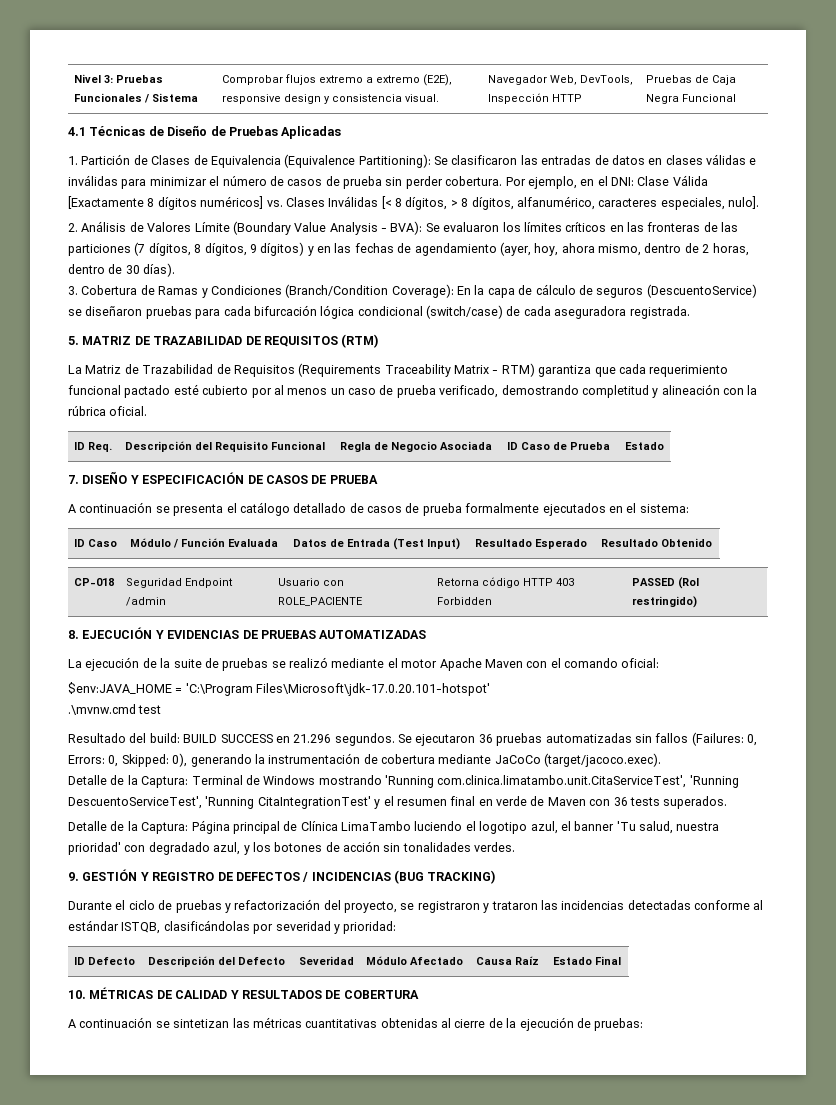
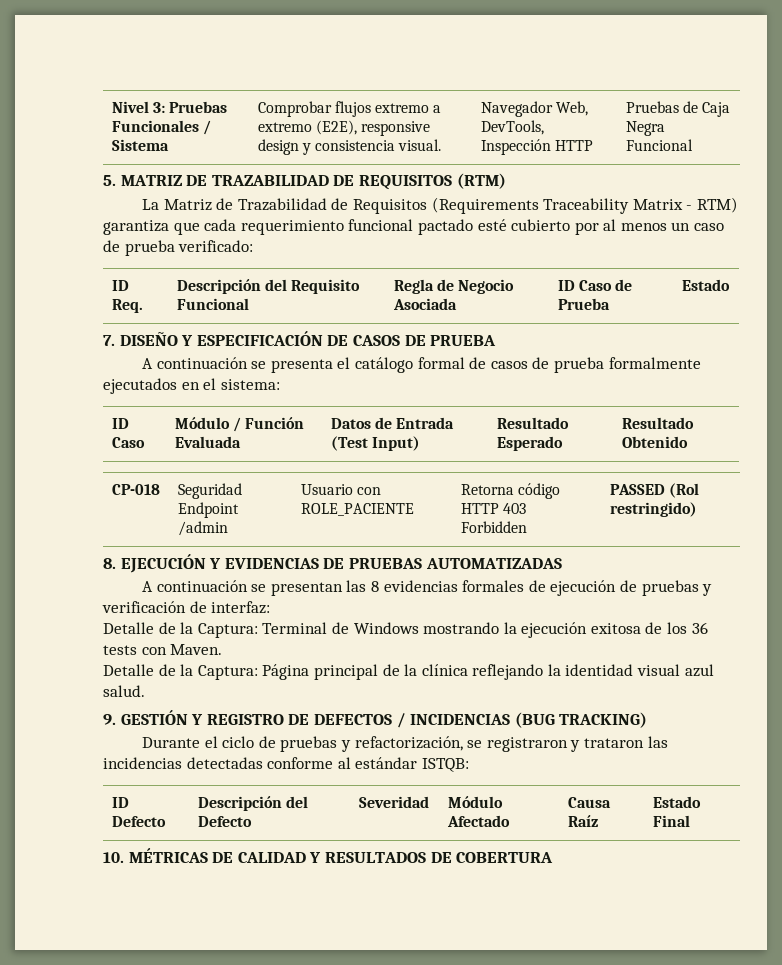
[68,125,342,139] [68,154,757,168] [68,175,708,189] [68,196,759,210] [68,221,739,235] [68,242,749,256] [68,263,176,277] [68,284,757,298] [68,305,690,319] // 4.1 Técnicas de Diseño de Pruebas Aplicadas // 1. Partición de Clases de Equivalencia (Equivalence Partitioning): Se clasificaron las entradas de datos en clases válidas e inválidas para minimizar el número de casos de prueba sin perder cobertura. Por ejemplo, en el DNI: Clase Válida [Exactamente 8 dígitos numéricos] vs. Clases Inválidas [< 8 dígitos, > 8 dígitos, alfanumérico, caracteres especiales, nulo]. // 2. Análisis de Valores Límite (Boundary Value Analysis - BVA): Se evaluaron los límites críticos en las fronteras de las particiones (7 dígitos, 8 dígitos, 9 dígitos) y en las fechas de agendamiento (ayer, hoy, ahora mismo, dentro de 2 horas, dentro de 30 días). // 3. Cobertura de Ramas y Condiciones (Branch/Condition Coverage): En la capa de cálculo de seguros (DescuentoService) se diseñaron pruebas para cada bifurcación lógica condicional (switch/case) de cada aseguradora registrada. -> (693, 145) none
[439,384,758,398] [68,406,148,416] verificado, demostrando completitud y alineación con la rúbrica oficial. -> [178,240,254,252] verificado:
[293,503,347,513] detallado -> [417,357,465,369] formal
[68,657,660,671] [68,682,491,696] [68,704,162,715] [68,732,757,746] [68,753,662,767] La ejecución de la suite de pruebas se realizó mediante el motor Apache Maven con el comando oficial: // $env:JAVA_HOME = 'C:\Program Files\Microsoft\jdk-17.0.20.101-hotspot' // .\mvnw.cmd test // Resultado del build: BUILD SUCCESS en 21.296 segundos. Se ejecutaron 36 pruebas automatizadas sin fallos (Failures: 0, Errors: 0, Skipped: 0), generando la instrumentación de cobertura mediante JaCoCo (target/jacoco.exec). -> [142,580,713,596] [102,601,271,614] A continuación se presentan las 8 evidencias formales de ejecución de pruebas y verificación de interfaz:
[385,775,739,788] [68,796,728,809] 'Running com.clinica.limatambo.unit.CitaServiceTest', 'Running DescuentoServiceTest', 'Running CitaIntegrationTest' y el resumen final en verde de Maven con 36 tests superados. -> [503,622,708,638] [103,644,223,655] la ejecución exitosa de los 36 tests con Maven.
[300,821,720,834] [68,841,516,855] Clínica LimaTambo luciendo el logotipo azul, el banner 'Tu salud, nuestra prioridad' con degradado azul, y los botones de acción sin tonalidades verdes. -> [404,664,714,680] [103,685,145,697] la clínica reflejando la identidad visual azul salud.
[234,899,397,913] refactorización del proyecto, -> [354,736,463,751] refactorización,
[121,920,397,934] ISTQB, clasificándolas por severidad y prioridad: -> [421,758,469,772] ISTQB:
[68,1017,644,1031] // A continuación se sintetizan las métricas cuantitativas obtenidas al cierre de la ejecución de pruebas: -> (554, 857) none

